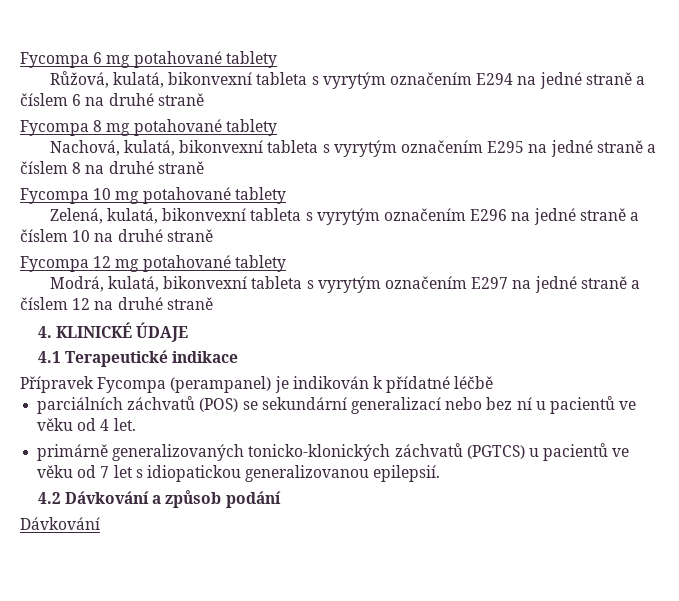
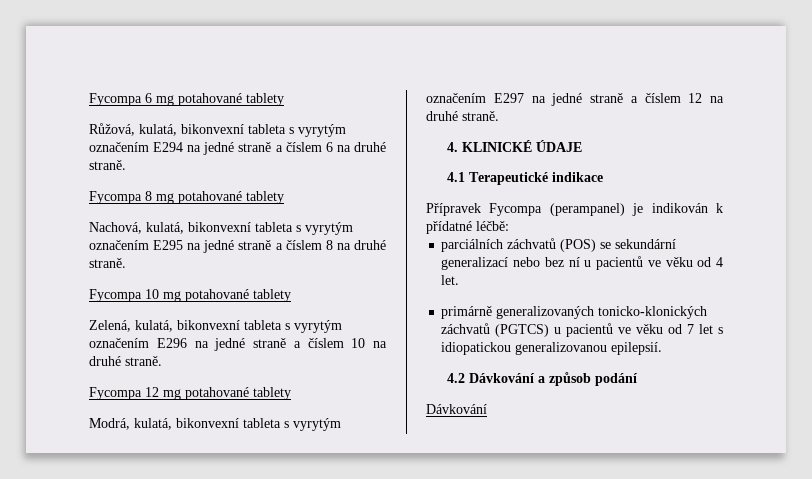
[157,93,204,106] straně -> [89,160,126,170] straně.
[157,161,204,174] straně -> [89,258,126,268] straně.
[166,229,213,242] straně -> [125,356,162,366] straně.
[166,297,213,310] straně -> [462,111,499,121] straně.
[454,376,494,389] léčbě -> [476,221,509,231] léčbě:

